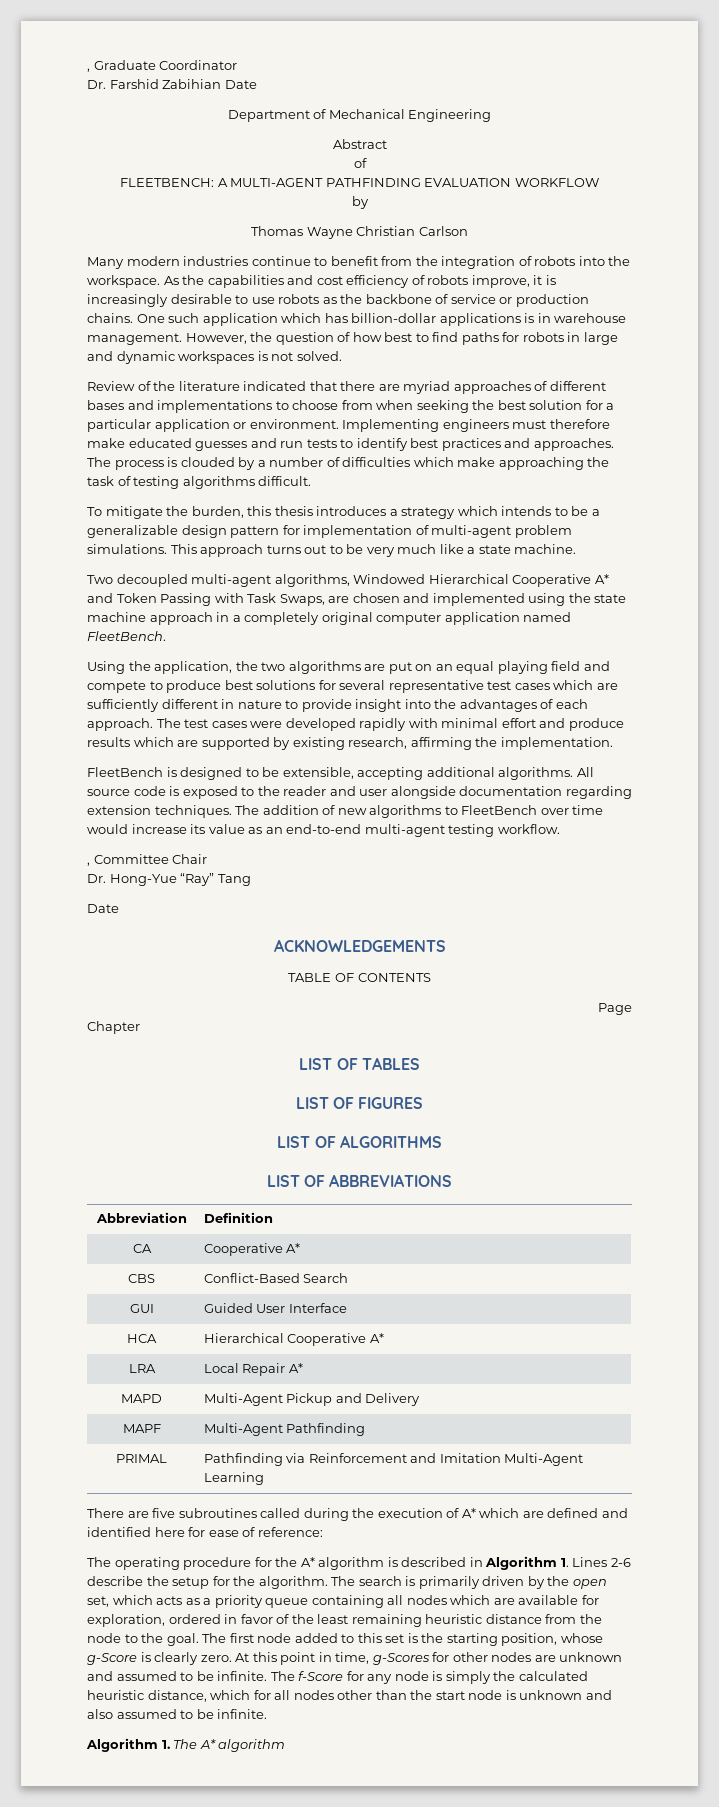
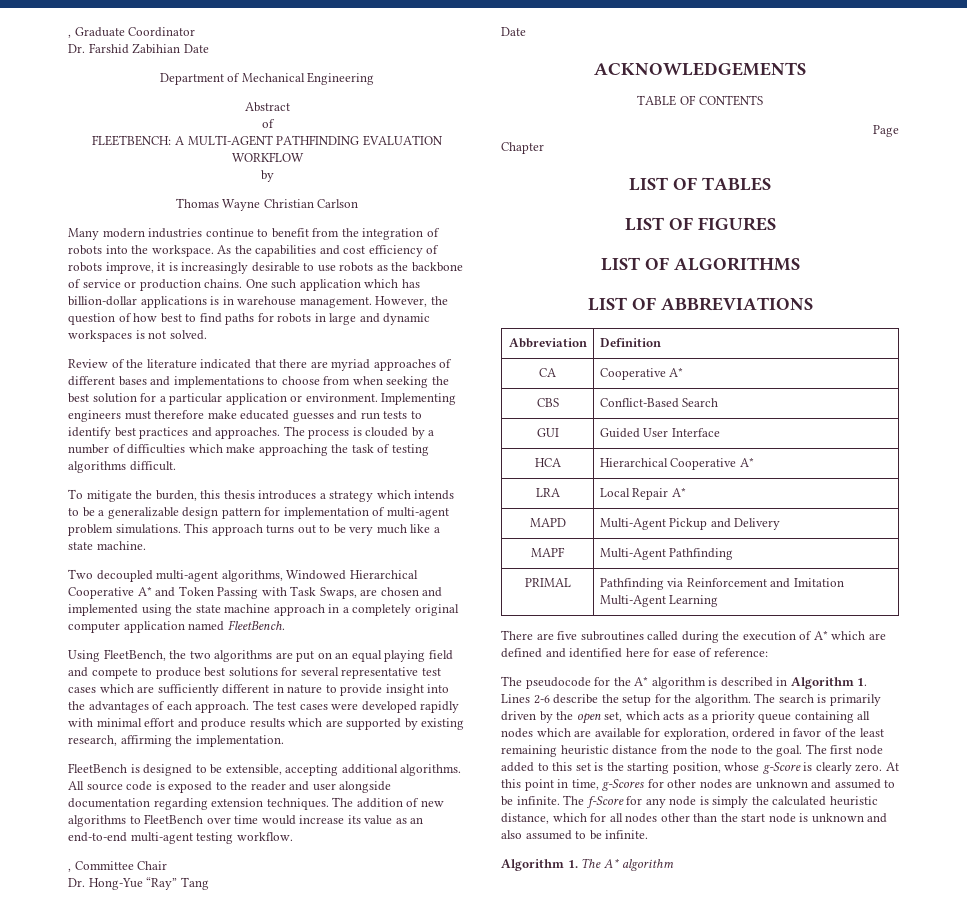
[128,661,233,674] the application, -> [103,649,166,661] FleetBench,
[114,1557,252,1570] operating procedure -> [525,677,591,689] pseudocode

